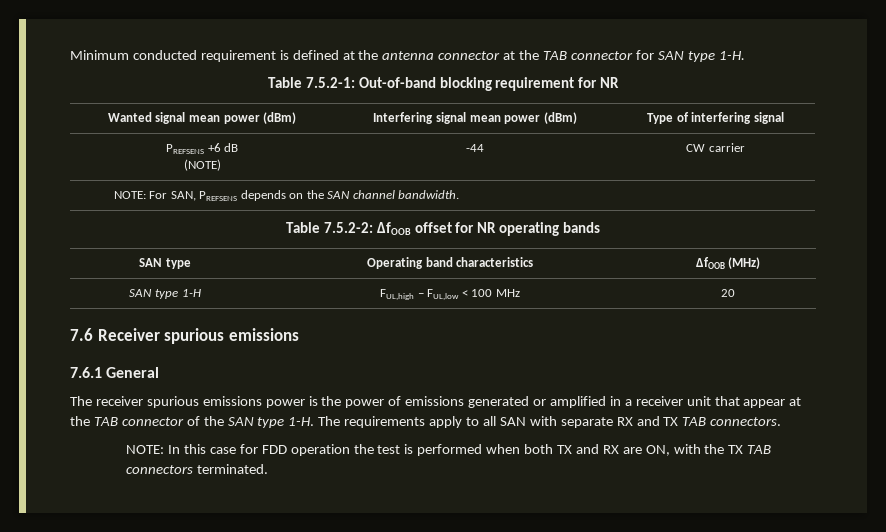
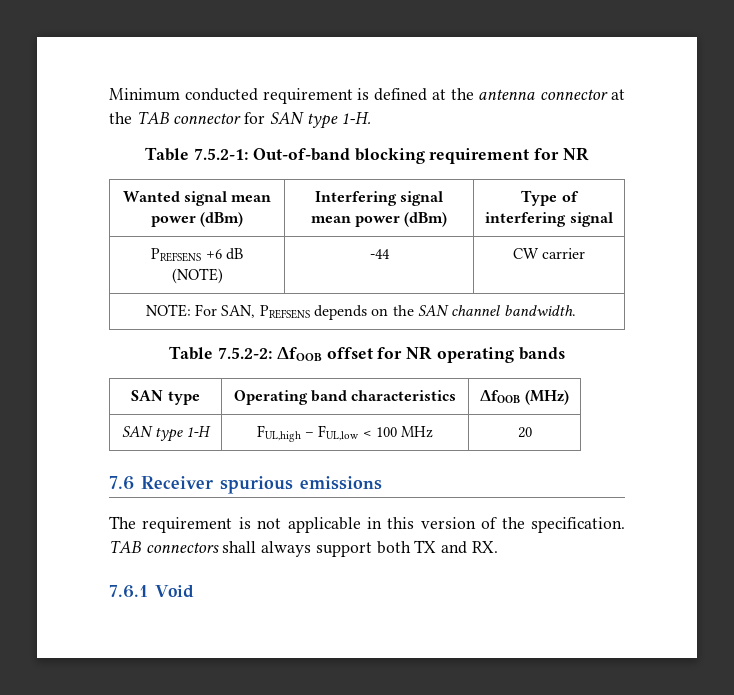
[70,367,160,378] [70,396,802,408] [70,416,782,428] [126,444,772,456] [126,464,269,474] // 7.6.1 General // The receiver spurious emissions power is the power of emissions generated or amplified in a receiver unit that appear at the TAB connector of the SAN type 1-H. The requirements apply to all SAN with separate RX and TX TAB connectors. // NOTE: In this case for FDD operation the test is performed when both TX and RX are ON, with the TX TAB connectors terminated. -> [109,516,625,533] [109,540,498,557] [109,585,194,598] // The requirement is not applicable in this version of the specification. TAB connectors shall always support both TX and RX. // 7.6.1 Void

